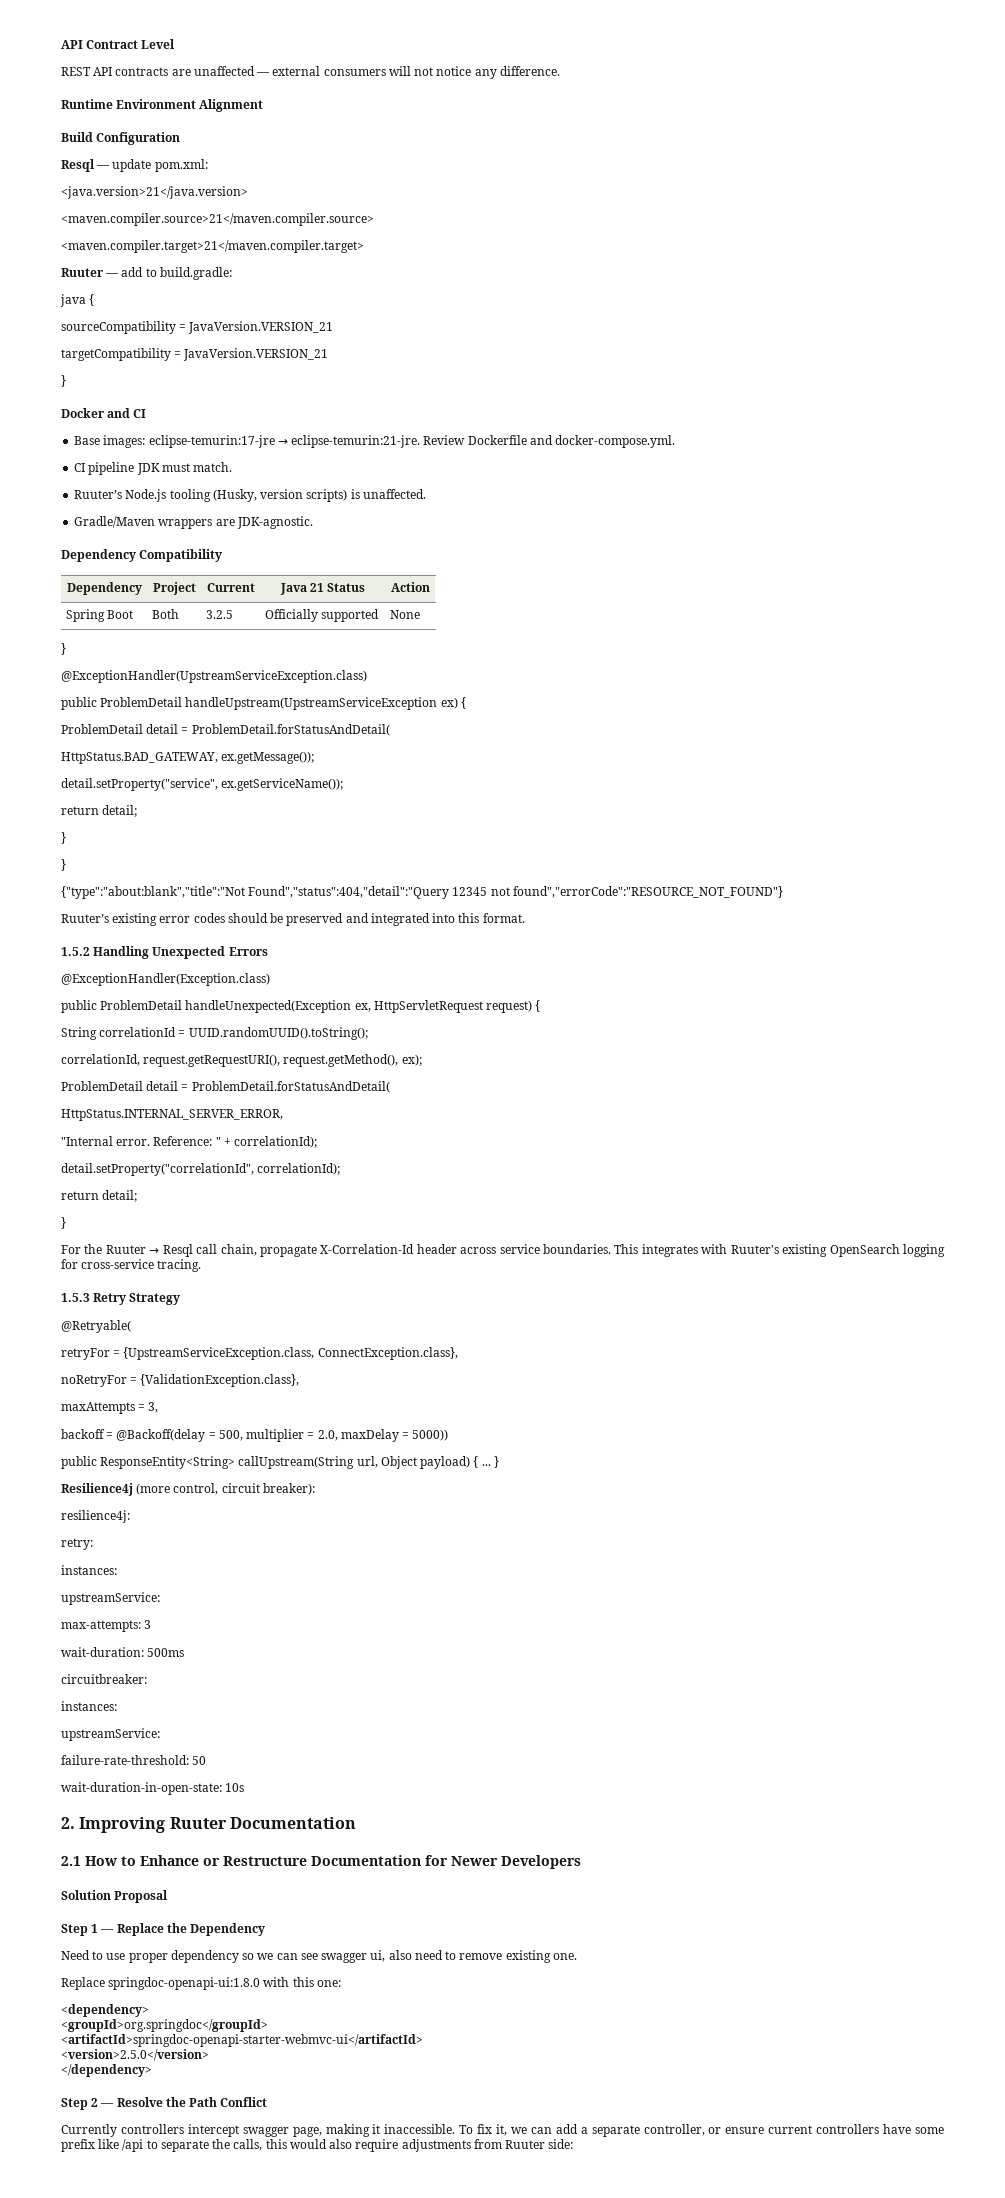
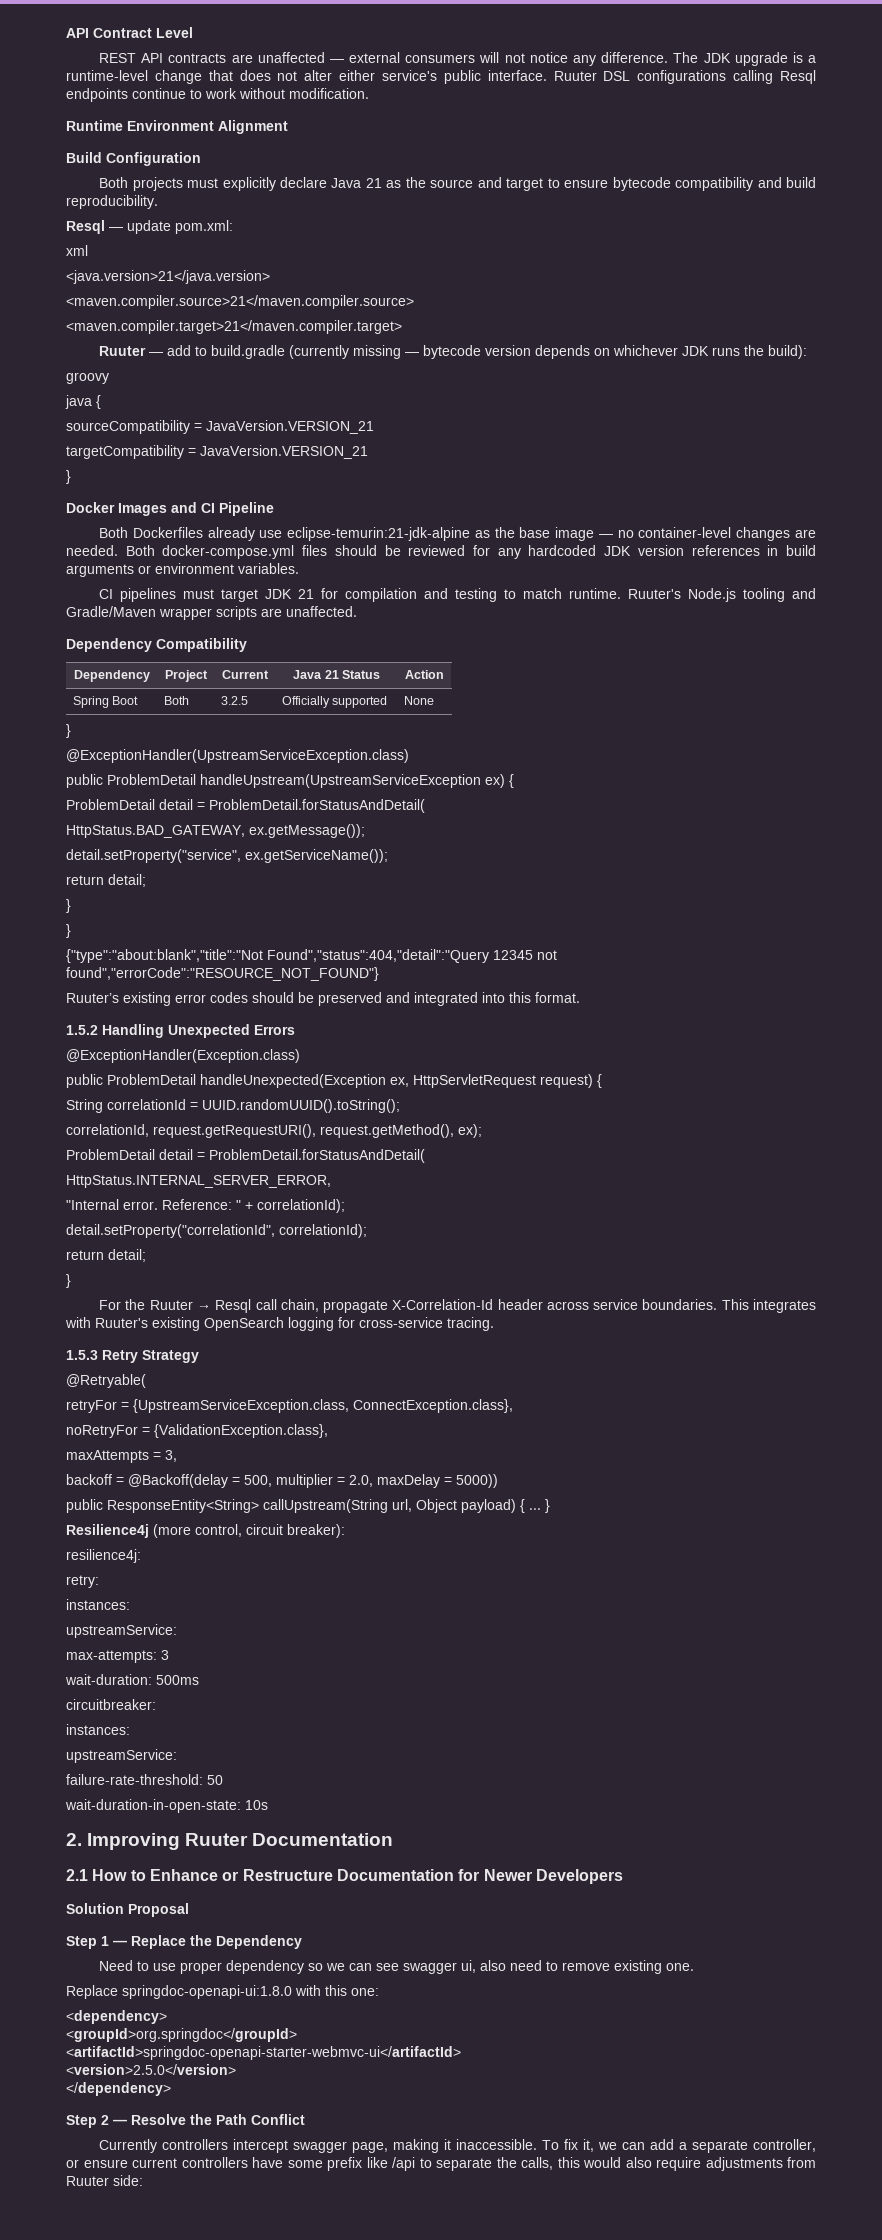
(560, 71) none -> [673,52,817,66] [66,70,816,84] [66,88,369,102] The JDK upgrade is a runtime-level change that does not alter either service's public interface. Ruuter DSL configurations calling Resql endpoints continue to work without modification.
(181, 138) none -> [99,177,816,191] [66,195,158,209] // Both projects must explicitly declare Java 21 as the source and target to ensure bytecode compatibility and build reproducibility.
(208, 165) none -> [66,245,88,256] // xml
[159,267,232,280] build.gradle: -> [211,345,808,359] [66,372,109,384] build.gradle (currently missing — bytecode version depends on whichever JDK runs the build): // groovy
(105, 413) none -> [118,503,167,516] Images
[74,435,676,448] [74,462,233,475] [74,489,426,502] [74,516,313,529] // Base images: eclipse-temurin:17-jre → eclipse-temurin:21-jre. Review Dockerfile and docker-compose.yml. // CI pipeline JDK must match. // Ruuter’s Node.js tooling (Husky, version scripts) is unaffected. // Gradle/Maven wrappers are JDK-agnostic. -> [219,502,274,516] [99,527,816,541] [66,545,816,559] [66,563,299,577] [99,588,816,602] [66,606,357,620] Pipeline // Both Dockerfiles already use eclipse-temurin:21-jdk-alpine as the base image — no container-level changes are needed. Both docker-compose.yml files should be reviewed for any hardcoded JDK version references in build arguments or environment variables. // CI pipelines must target JDK 21 for compilation and testing to match runtime. Ruuter's Node.js tooling and Gradle/Maven wrapper scripts are unaffected.

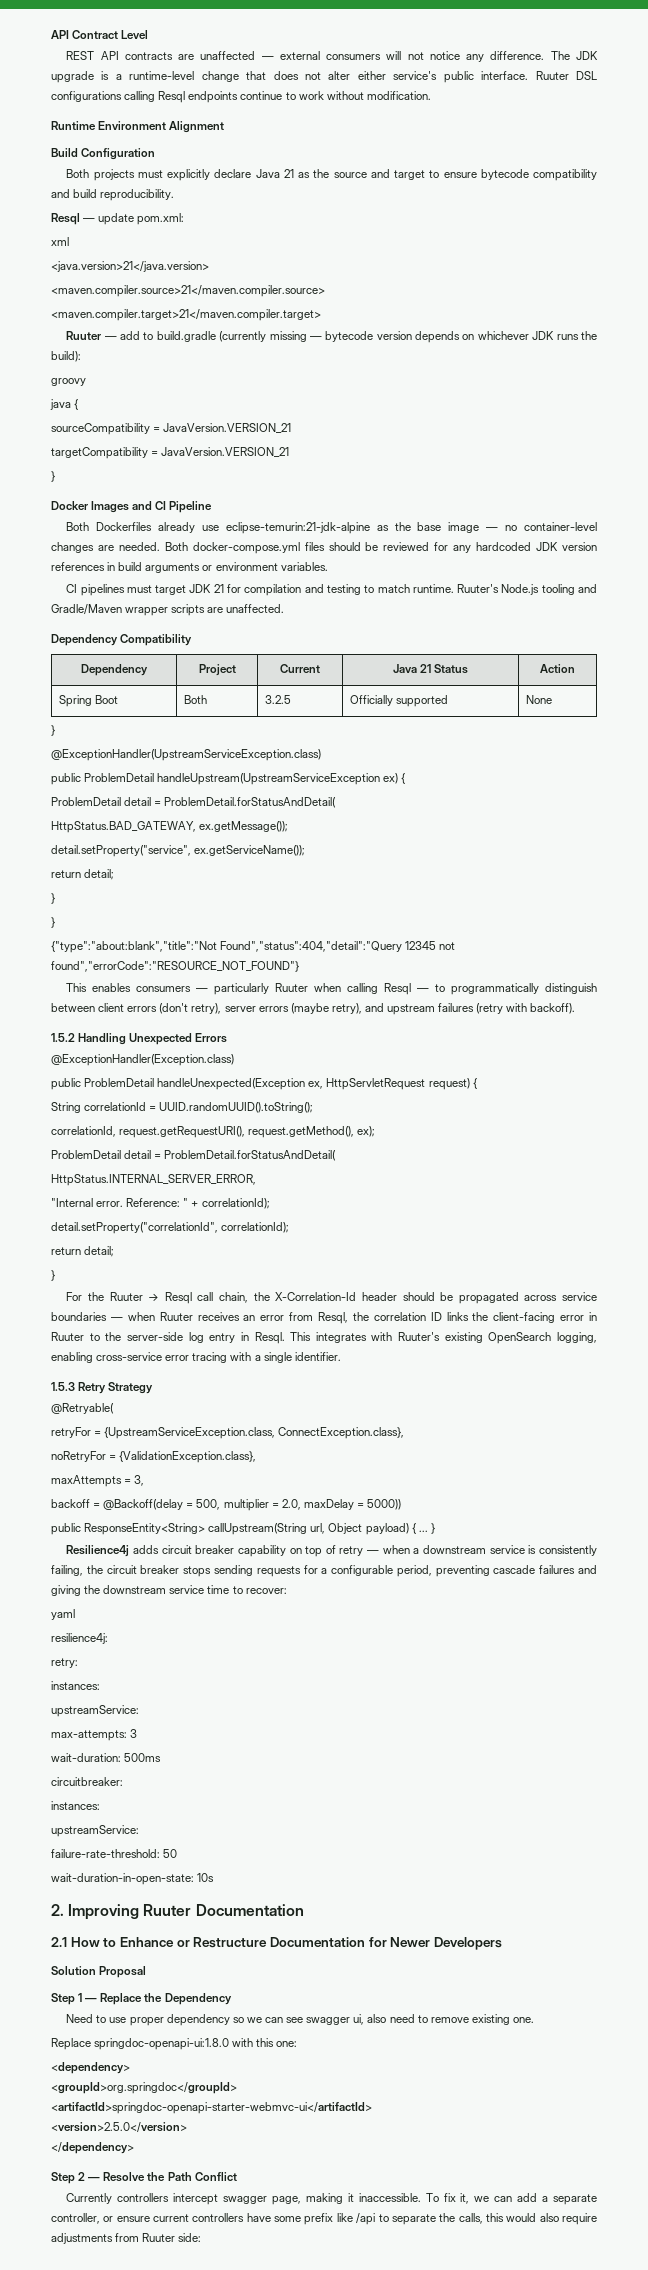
[66,992,580,1006] Ruuter’s existing error codes should be preserved and integrated into this format. -> [66,983,597,995] [51,1003,576,1015] This enables consumers — particularly Ruuter when calling Resql — to programmatically distinguish between client errors (don't retry), server errors (maybe retry), and upstream failures (retry with backoff).
[323,1300,389,1313] propagate -> [253,1292,270,1301] the
[546,1299,718,1310] across service boundaries. -> [402,1292,598,1304] [51,1312,597,1324] [51,1332,285,1344] should be propagated across service boundaries — when Ruuter receives an error from Resql, the correlation ID links the client-facing error in Ruuter to the server-side log entry in Resql.
[288,1317,494,1331] logging for cross-service tracing. -> [557,1332,598,1343] [51,1352,341,1363] logging, enabling cross-service error tracing with a single identifier.
[153,1524,345,1538] (more control, circuit breaker): -> [132,1545,597,1557] [51,1565,597,1577] [51,1585,287,1596] [51,1609,75,1620] adds circuit breaker capability on top of retry — when a downstream service is consistently failing, the circuit breaker stops sending requests for a configurable period, preventing cascade failures and giving the downstream service time to recover: // yaml

